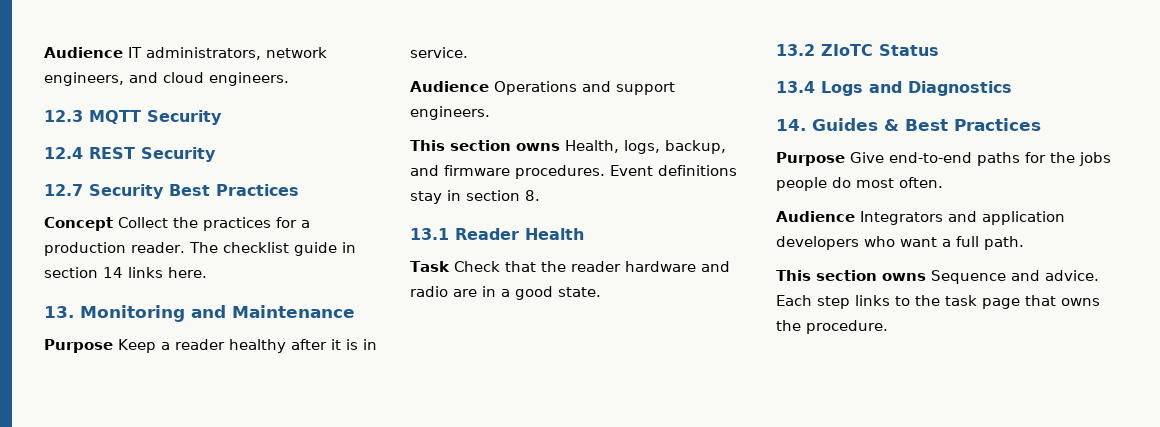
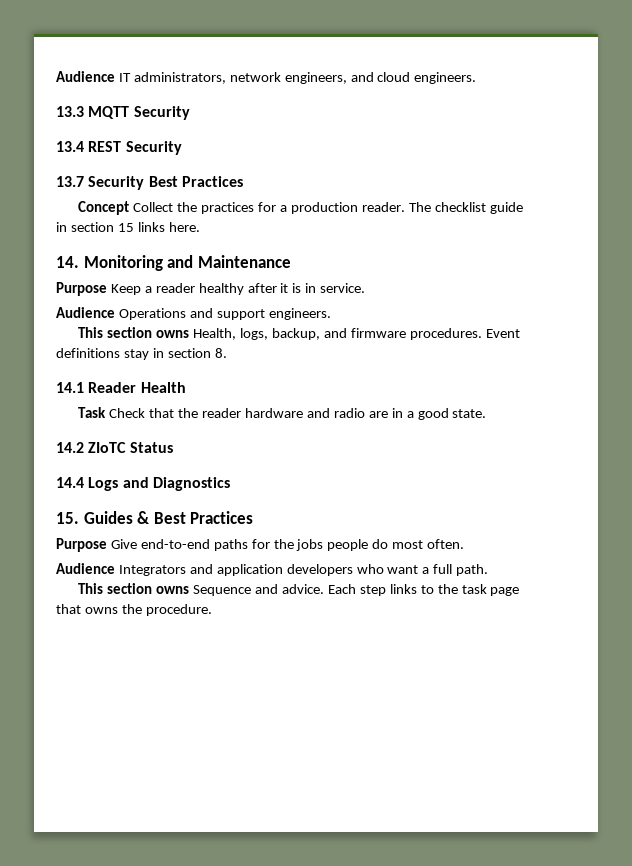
[44,110,83,122] 12.3 -> [56,106,84,117] 13.3
[44,147,83,159] 12.4 -> [56,141,84,152] 13.4
[44,184,83,196] 12.7 -> [56,176,84,187] 13.7
[103,267,123,278] 14 -> [117,223,134,232] 15
[44,306,74,318] 13. -> [56,256,79,268] 14.
[410,228,449,240] 13.1 -> [56,382,84,393] 14.1
[776,44,815,56] 13.2 -> [56,442,84,453] 14.2
[776,81,815,93] 13.4 -> [56,477,84,488] 14.4
[776,119,806,131] 14. -> [56,512,79,524] 15.

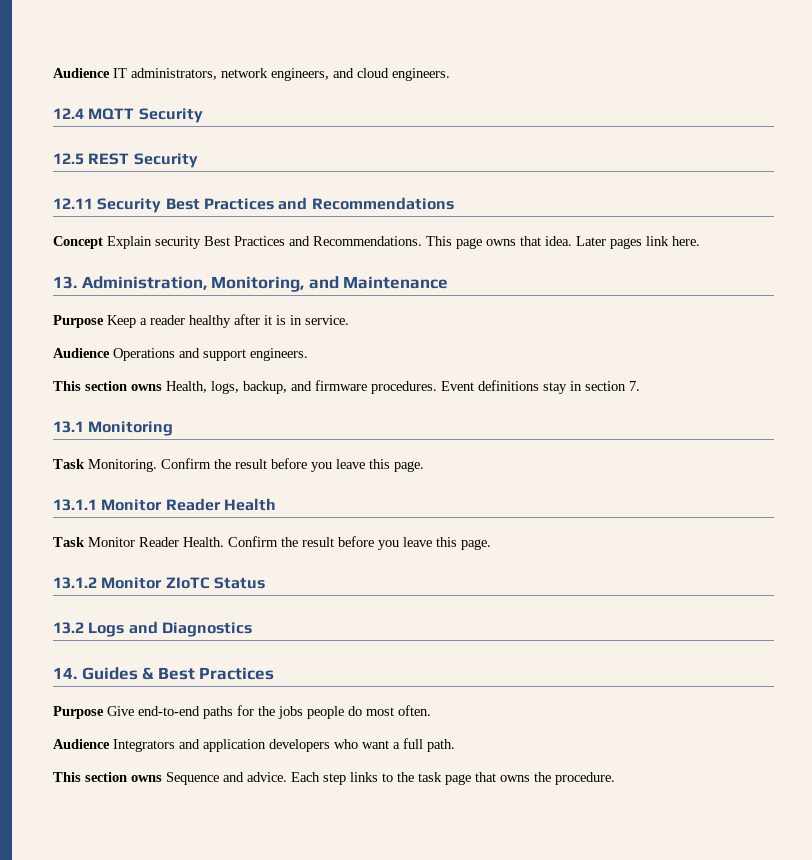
[56,106,84,117] 13.3 -> [53,108,84,119] 12.4
[56,141,84,152] 13.4 -> [53,153,84,165] 12.5
[56,176,84,187] 13.7 -> [53,198,93,209] 12.11
(243, 181) none -> [278,197,454,210] and Recommendations
[133,202,523,214] [56,222,200,232] [56,255,163,271] Collect the practices for a production reader. The checklist guide in section 15 links here. // 14. Monitoring -> [107,236,700,249] [53,276,305,292] Explain security Best Practices and Recommendations. This page owns that idea. Later pages link here. // 13. Administration, Monitoring,
[214,348,227,358] [56,382,186,393] [78,407,487,420] [56,442,84,453] 8. // 14.1 Reader Health // Task Check that the reader hardware and radio are in a good state. // 14.2 -> [629,381,640,391] [53,421,174,436] [53,458,424,472] [53,498,276,511] [53,536,491,550] [53,577,163,589] 7. // 13.1 Monitoring // Task Monitoring. Confirm the result before you leave this page. // 13.1.1 Monitor Reader Health // Task Monitor Reader Health. Confirm the result before you leave this page. // 13.1.2 Monitor
[56,477,84,488] 14.4 -> [53,622,84,634] 13.2
[56,512,79,524] 15. -> [53,667,77,679] 14.

